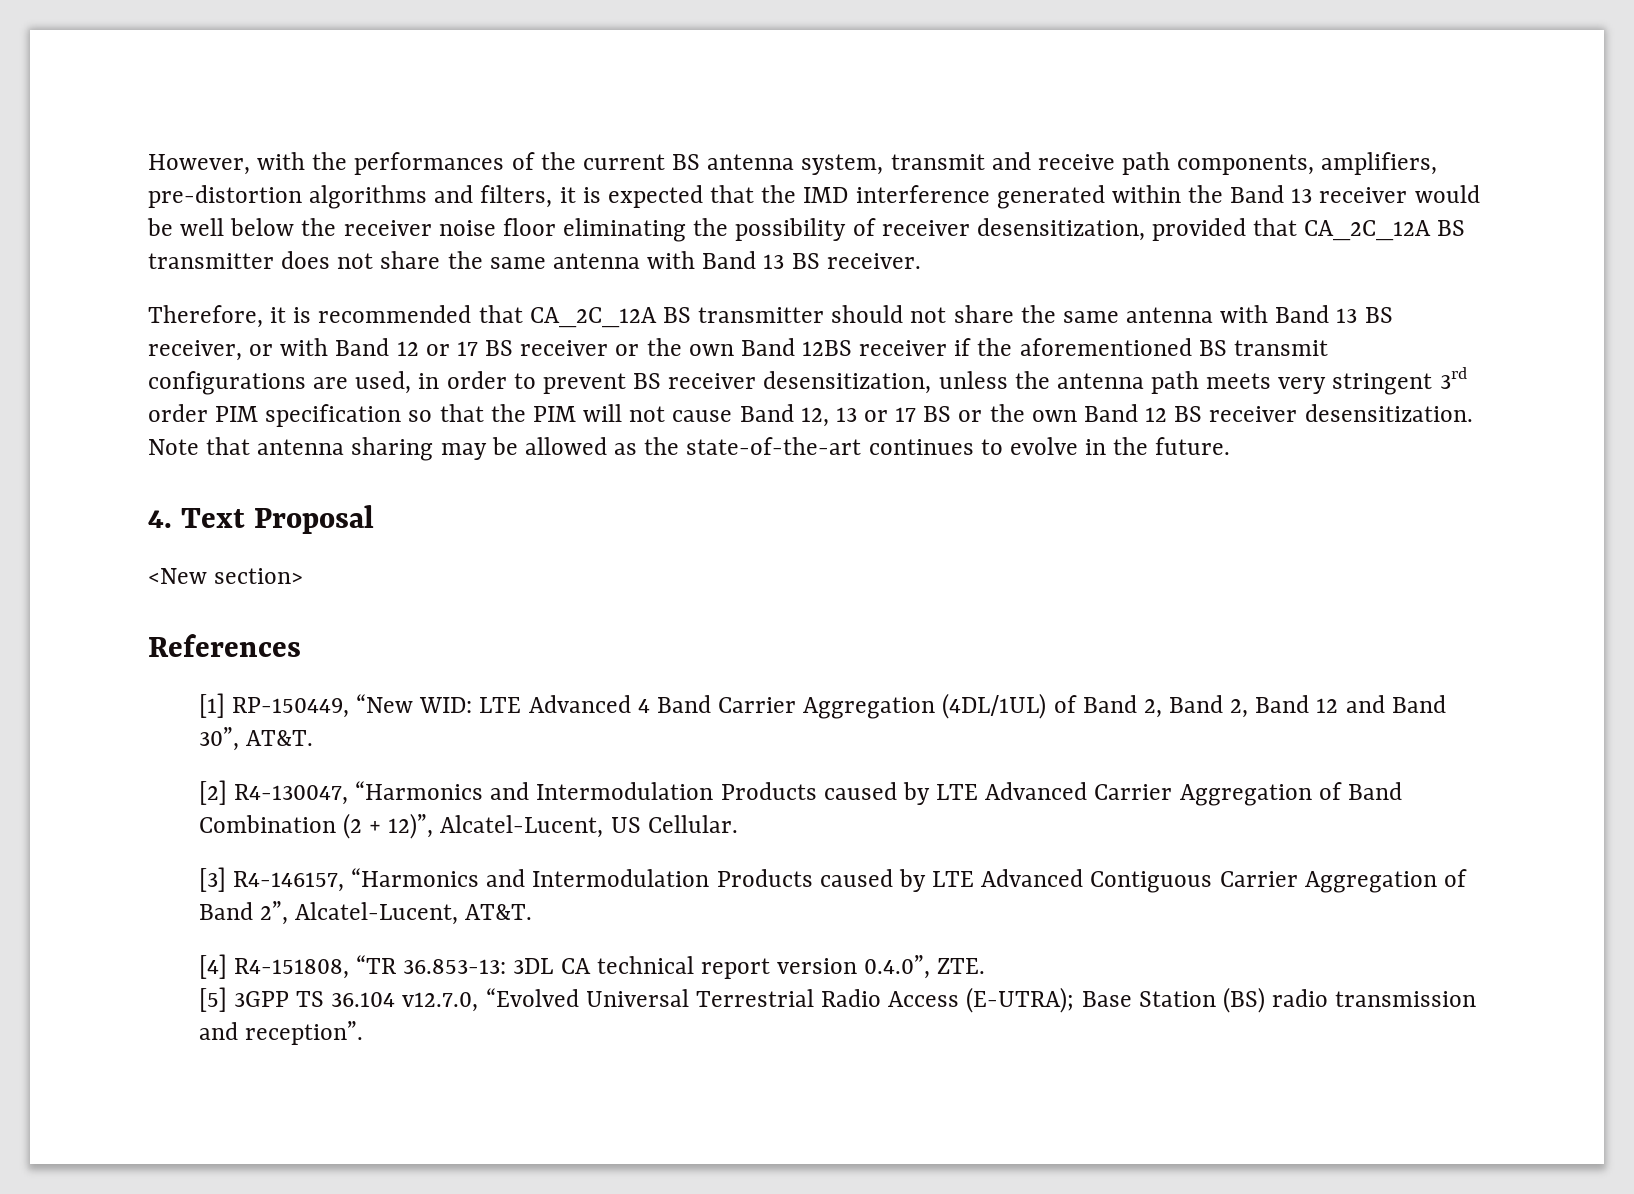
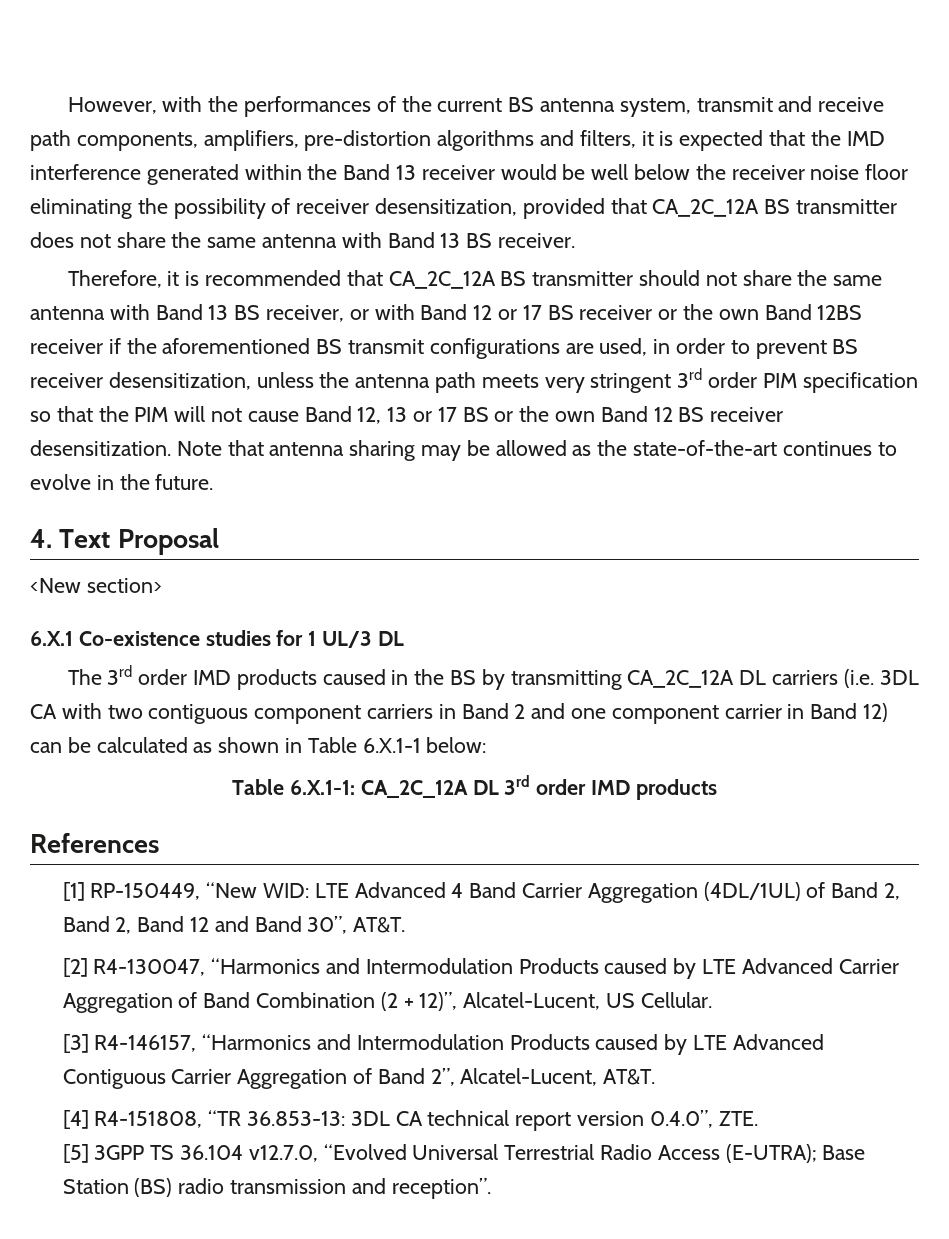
(304, 576) none -> [30,630,404,648] [67,665,919,690] [30,703,889,724] [30,737,487,753] [232,775,717,800] // 6.X.1 Co-existence studies for 1 UL/3 DL // The 3rd order IMD products caused in the BS by transmitting CA_2C_12A DL carriers (i.e. 3DL CA with two contiguous component carriers in Band 2 and one component carrier in Band 12) can be calculated as shown in Table 6.X.1-1 below: // Table 6.X.1-1: CA_2C_12A DL 3rd order IMD products

